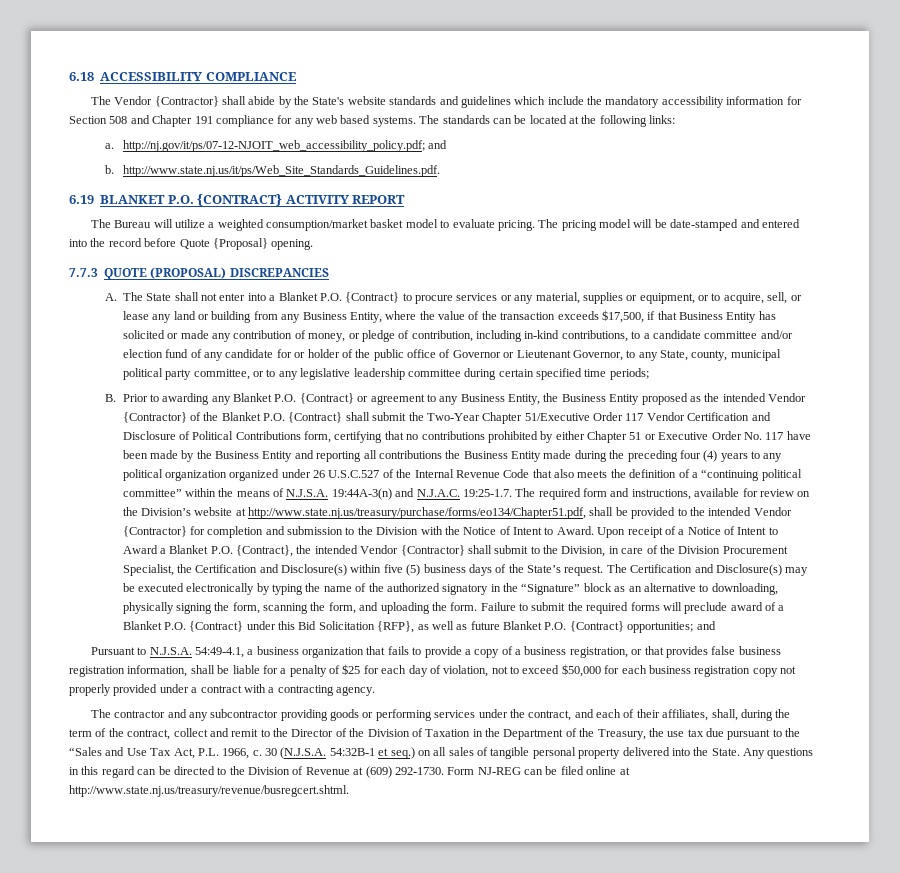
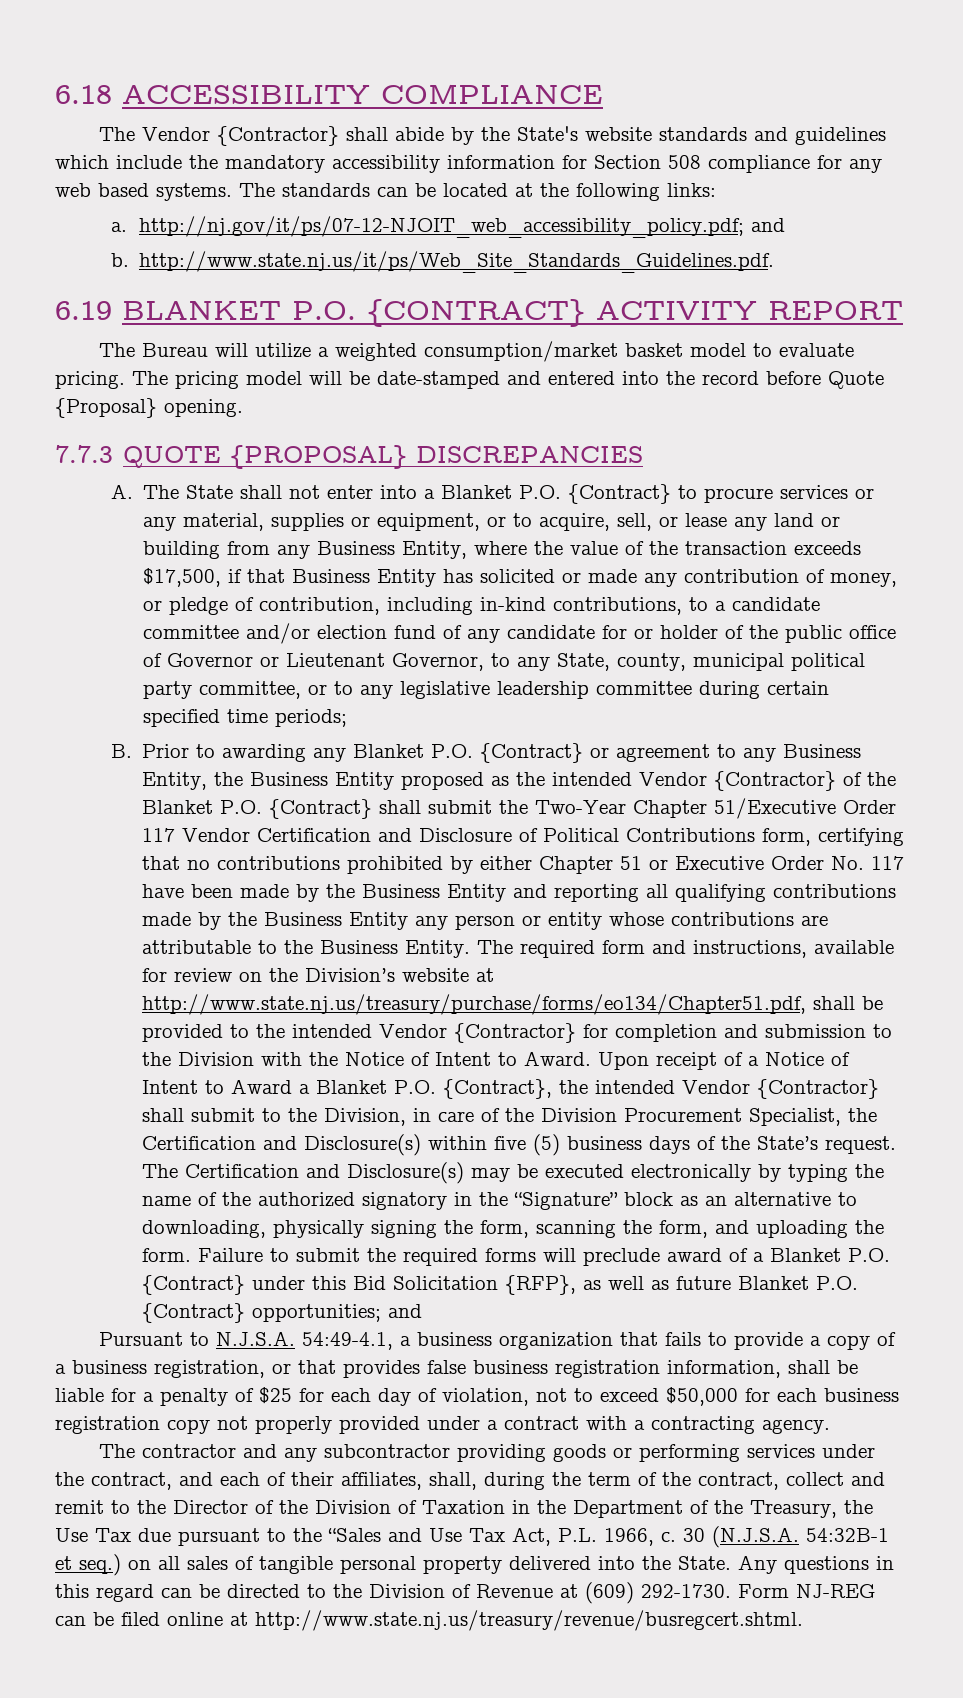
[130,115,213,127] and Chapter 191 -> (701, 162) none
[150,267,227,279] (PROPOSAL) -> [230,445,408,469] {PROPOSAL}
[378,450,783,462] [122,469,802,481] [122,488,512,500] contributions the Business Entity made during the preceding four (4) years to any political organization organized under 26 U.S.C.527 of the Internal Revenue Code that also meets the definition of a “continuing political committee” within the means of N.J.S.A. 19:44A-3(n) and N.J.A.C. 19:25-1.7. -> [675,884,897,902] [142,912,829,930] [142,940,471,958] qualifying contributions made by the Business Entity any person or entity whose contributions are attributable to the Business Entity.
[667,729,704,737] use tax -> [55,1528,131,1542] Use Tax

